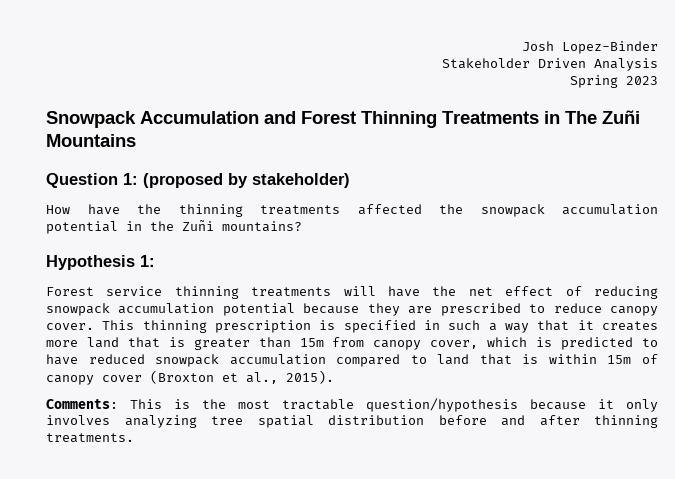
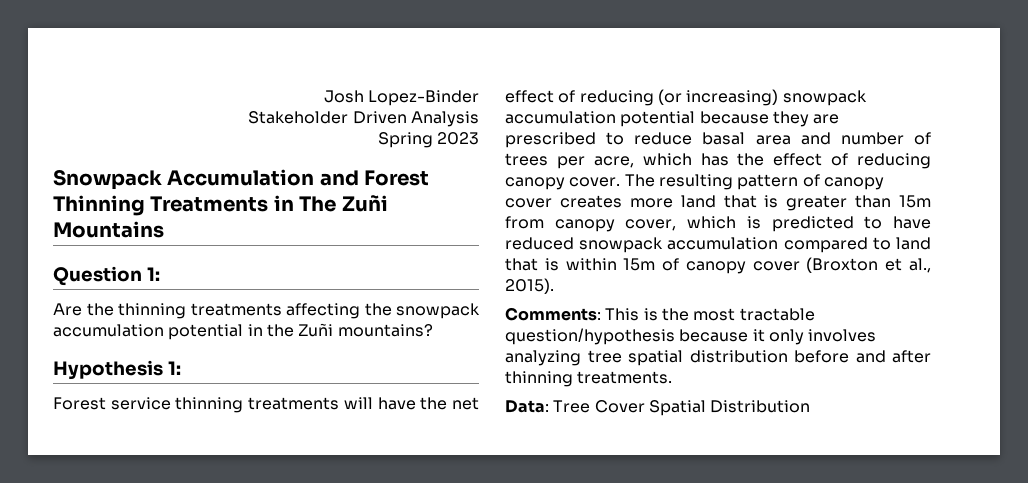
[143,173,350,188] [46,204,120,215] (proposed by stakeholder) // How have -> [53,303,82,316] // Are
[357,204,422,215] affected -> [286,303,360,319] affecting
(658, 292) none -> [657,89,779,106] (or increasing)
[610,306,659,316] [46,320,594,333] canopy cover. This thinning prescription is specified in such a way that it -> [702,132,931,145] [505,153,931,169] [505,174,884,190] [505,198,552,208] basal area and number of trees per acre, which has the effect of reducing canopy cover. The resulting pattern of canopy cover
(134, 438) none -> [505,400,811,416] // Data: Tree Cover Spatial Distribution

